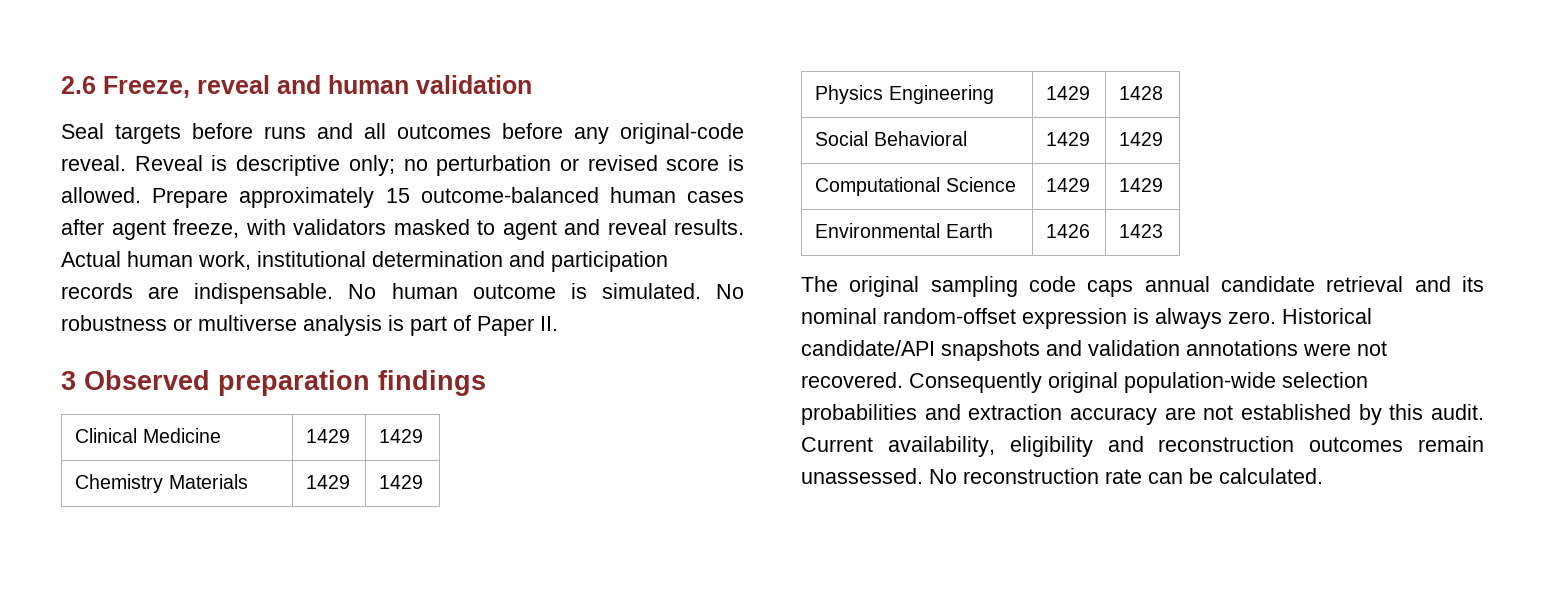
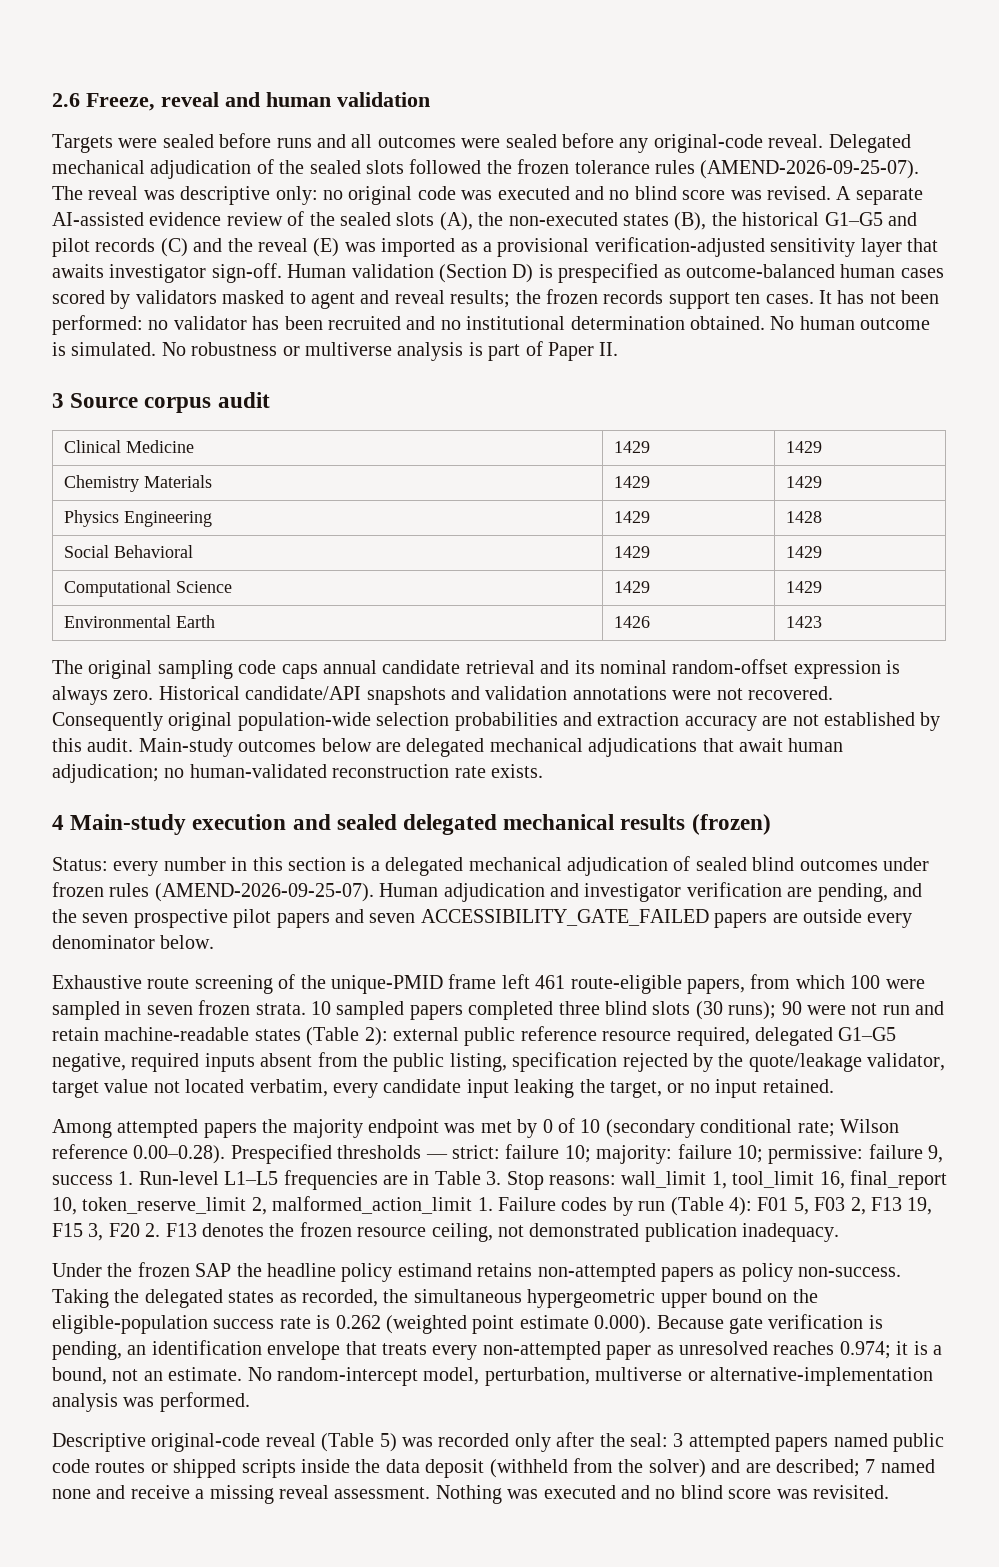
[61,123,181,144] Seal targets -> [52,134,214,153] Targets were sealed
(491, 131) none -> [461,134,557,148] were sealed
[134,155,744,176] [61,187,744,208] [61,219,286,240] Reveal is descriptive only; no perturbation or revised score is allowed. Prepare approximately 15 outcome-balanced human cases after agent freeze, with -> [828,134,911,153] [52,159,920,179] [52,186,923,205] [52,211,917,231] [52,237,938,257] [52,263,944,283] [52,290,131,309] Delegated mechanical adjudication of the sealed slots followed the frozen tolerance rules (AMEND-2026-09-25-07). The reveal was descriptive only: no original code was executed and no blind score was revised. A separate AI-assisted evidence review of the sealed slots (A), the non-executed states (B), the historical G1–G5 and pilot records (C) and the reveal (E) was imported as a provisional verification-adjusted sensitivity layer that awaits investigator sign-off. Human validation (Section D) is prespecified as outcome-balanced human cases scored by
[674,219,744,235] [61,251,668,272] [61,283,334,304] results. Actual human work, institutional determination and participation records are indispensable. -> [450,289,940,309] [52,315,765,335] results; the frozen records support ten cases. It has not been performed: no validator has been recruited and no institutional determination obtained.
[84,370,486,396] Observed preparation findings -> [70,392,270,413] Source corpus audit
[801,436,1484,457] [801,468,1323,484] Current availability, eligibility and reconstruction outcomes remain unassessed. No reconstruction rate can be calculated. -> [138,738,844,757] [52,764,543,783] [52,814,771,835] [52,856,929,876] [52,882,922,902] [52,909,913,928] [52,935,215,949] [52,974,925,994] [52,1000,945,1020] [52,1026,897,1046] [52,1052,946,1072] [52,1079,834,1098] [52,1118,899,1138] [52,1144,944,1164] [52,1170,947,1190] [52,1196,933,1216] [52,1222,840,1242] [52,1262,902,1282] [52,1289,818,1308] [52,1314,883,1334] [52,1340,942,1360] [52,1367,933,1386] [52,1392,250,1412] [52,1432,944,1452] [52,1458,935,1478] [52,1485,889,1504] Main-study outcomes below are delegated mechanical adjudications that await human adjudication; no human-validated reconstruction rate exists. // 4 Main-study execution and sealed delegated mechanical results (frozen) // Status: every number in this section is a delegated mechanical adjudication of sealed blind outcomes under frozen rules (AMEND-2026-09-25-07). Human adjudication and investigator verification are pending, and the seven prospective pilot papers and seven ACCESSIBILITY_GATE_FAILED papers are outside every denominator below. // Exhaustive route screening of the unique-PMID frame left 461 route-eligible papers, from which 100 were sampled in seven frozen strata. 10 sampled papers completed three blind slots (30 runs); 90 were not run and retain machine-readable states (Table 2): external public reference resource required, delegated G1–G5 negative, required inputs absent from the public listing, specification rejected by the quote/leakage validator, target value not located verbatim, every candidate input leaking the target, or no input retained. // Among attempted papers the majority endpoint was met by 0 of 10 (secondary conditional rate; Wilson reference 0.00–0.28). Prespecified thresholds — strict: failure 10; majority: failure 10; permissive: failure 9, success 1. Run-level L1–L5 frequencies are in Table 3. Stop reasons: wall_limit 1, tool_limit 16, final_report 10, token_reserve_limit 2, malformed_action_limit 1. Failure codes by run (Table 4): F01 5, F03 2, F13 19, F15 3, F20 2. F13 denotes the frozen resource ceiling, not demonstrated publication inadequacy. // Under the frozen SAP the headline policy estimand retains non-attempted papers as policy non-success. Taking the delegated states as recorded, the simultaneous hypergeometric upper bound on the eligible-population success rate is 0.262 (weighted point estimate 0.000). Because gate verification is pending, an identification envelope that treats every non-attempted paper as unresolved reaches 0.974; it is a bound, not an estimate. No random-intercept model, perturbation, multiverse or alternative-implementation analysis was performed. // Descriptive original-code reveal (Table 5) was recorded only after the seal: 3 attempted papers named public code routes or shipped scripts inside the data deposit (withheld from the solver) and are described; 7 named none and receive a missing reveal assessment. Nothing was executed and no blind score was revisited.

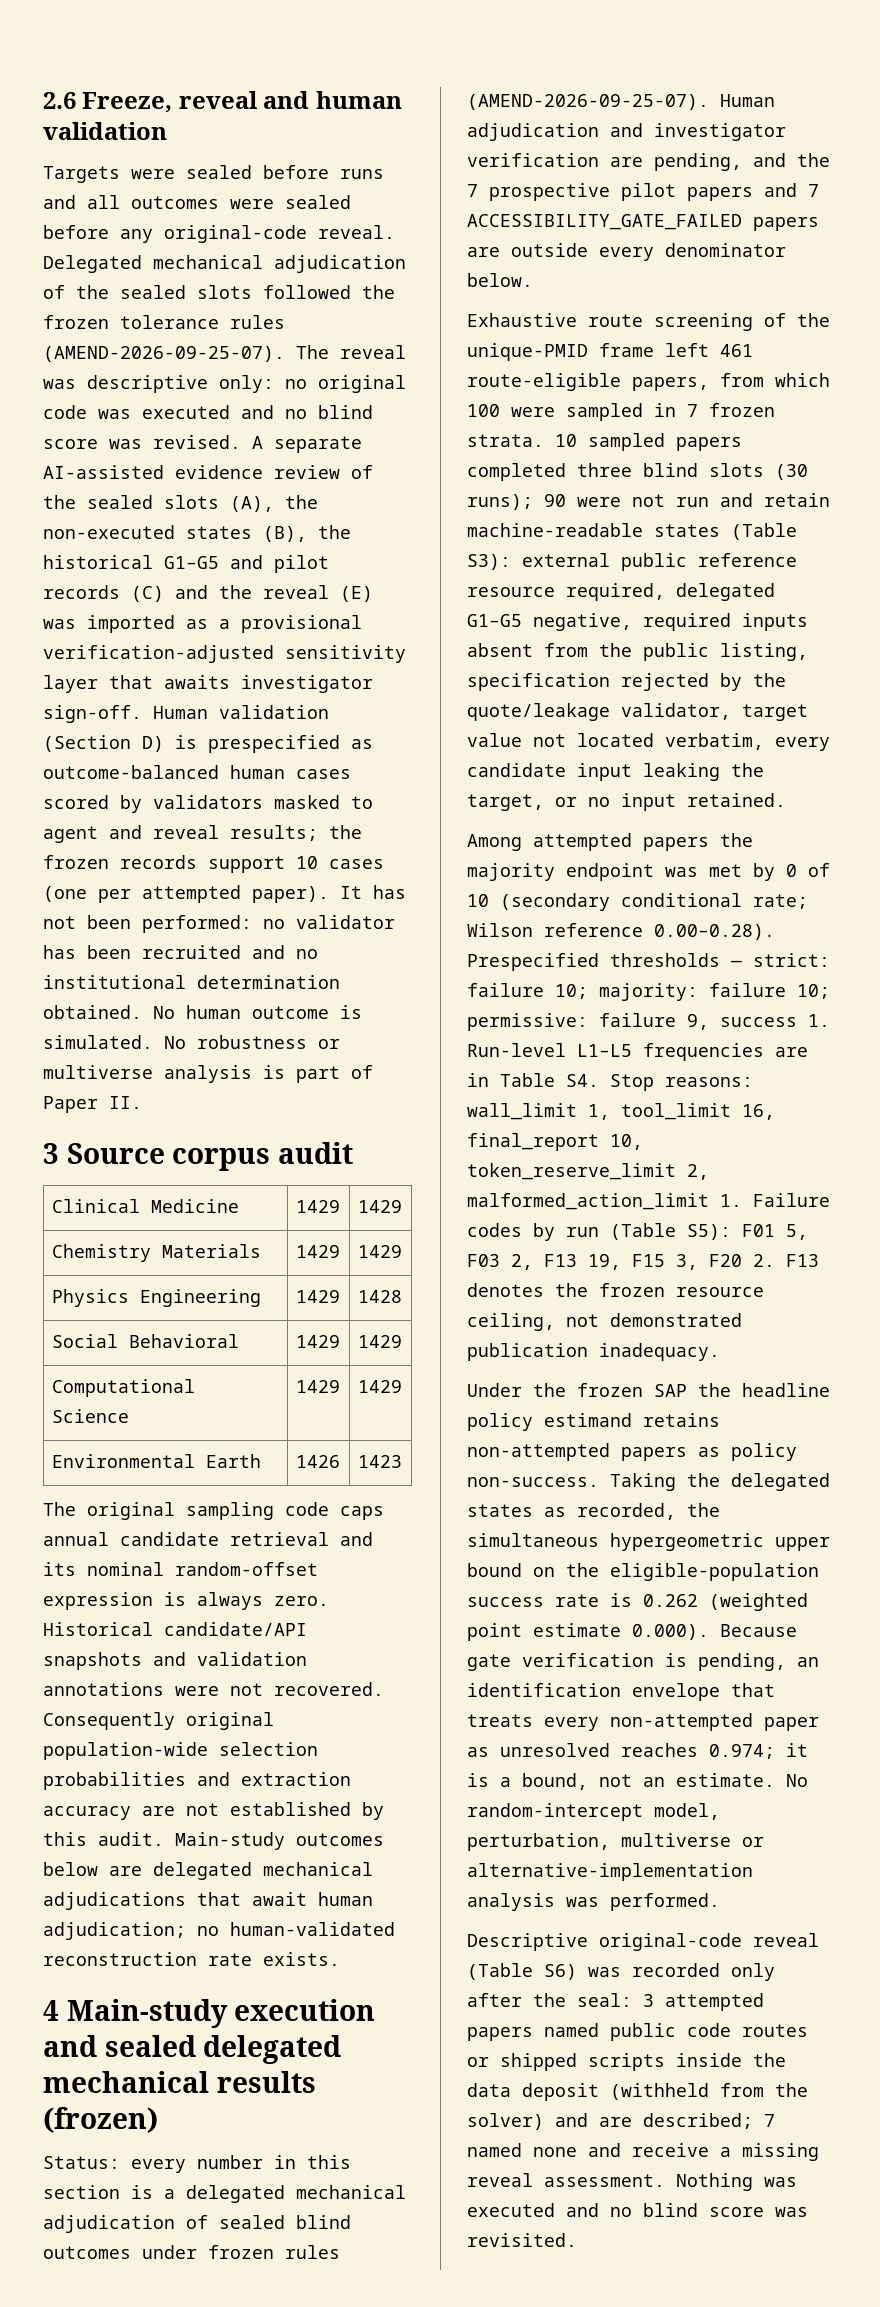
[735,292,814,304] ten cases. -> [296,856,384,869] [43,885,329,903] 10 cases (one per attempted paper).
[82,913,129,923] seven -> [467,184,478,197] 7
[369,913,416,923] seven -> [808,184,819,197] 7
[146,1005,193,1015] seven -> [687,404,698,417] 7
[364,1027,388,1046] 2): -> [467,554,511,570] S3):
[486,1171,502,1185] 3. -> [566,1074,599,1087] S4.
[728,1197,752,1216] 4): -> [687,1224,731,1240] S5):
[379,1433,397,1452] 5) -> [544,1964,577,1980] S6)

